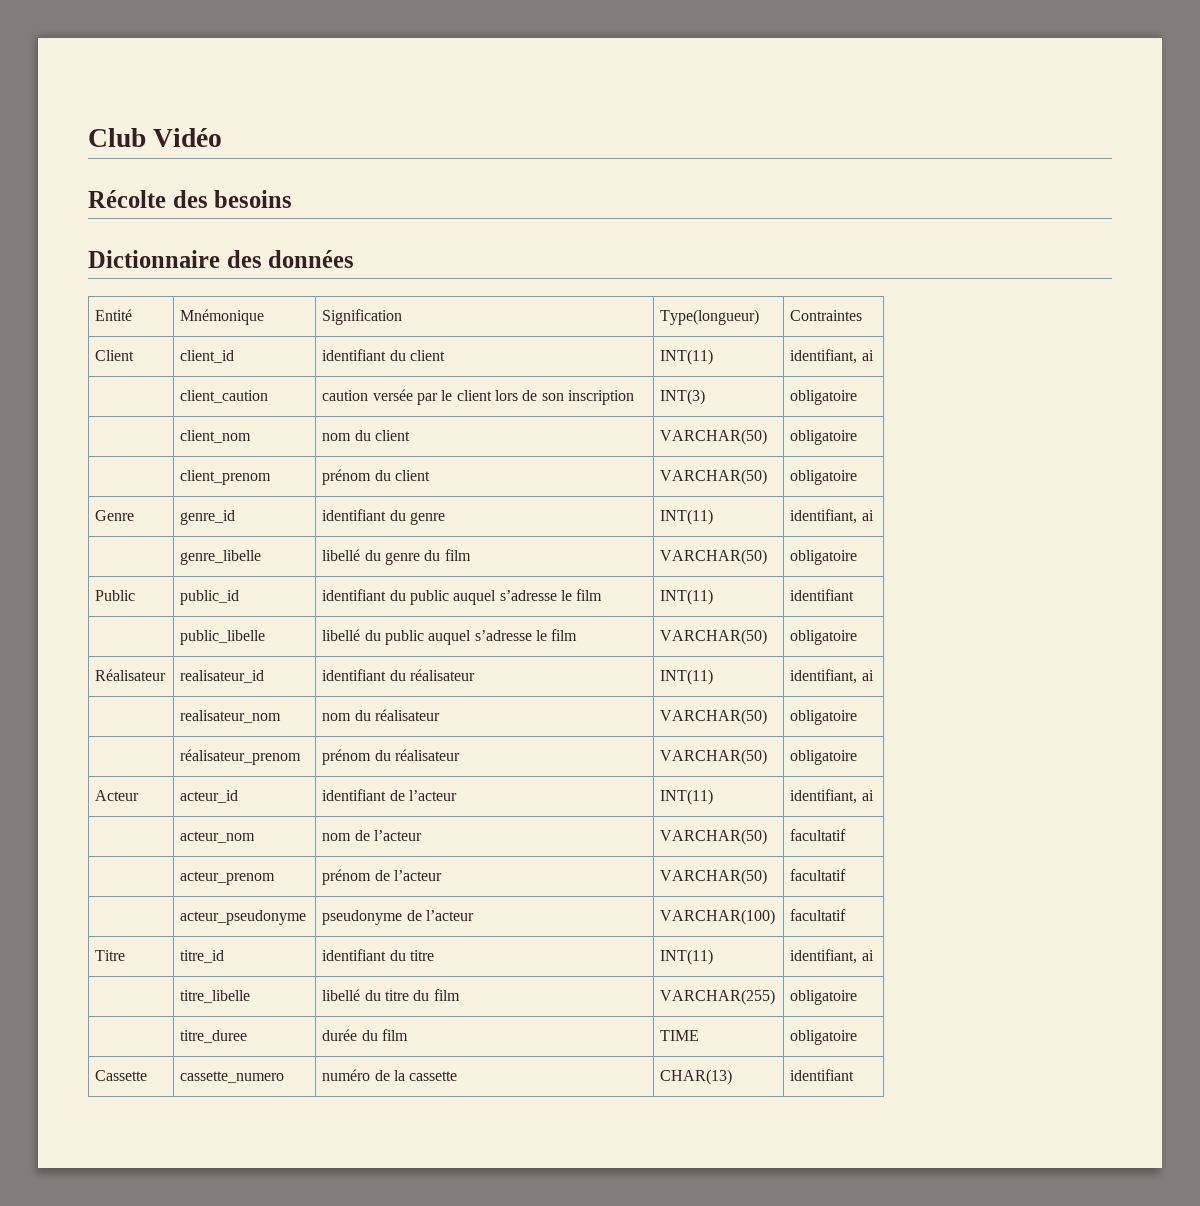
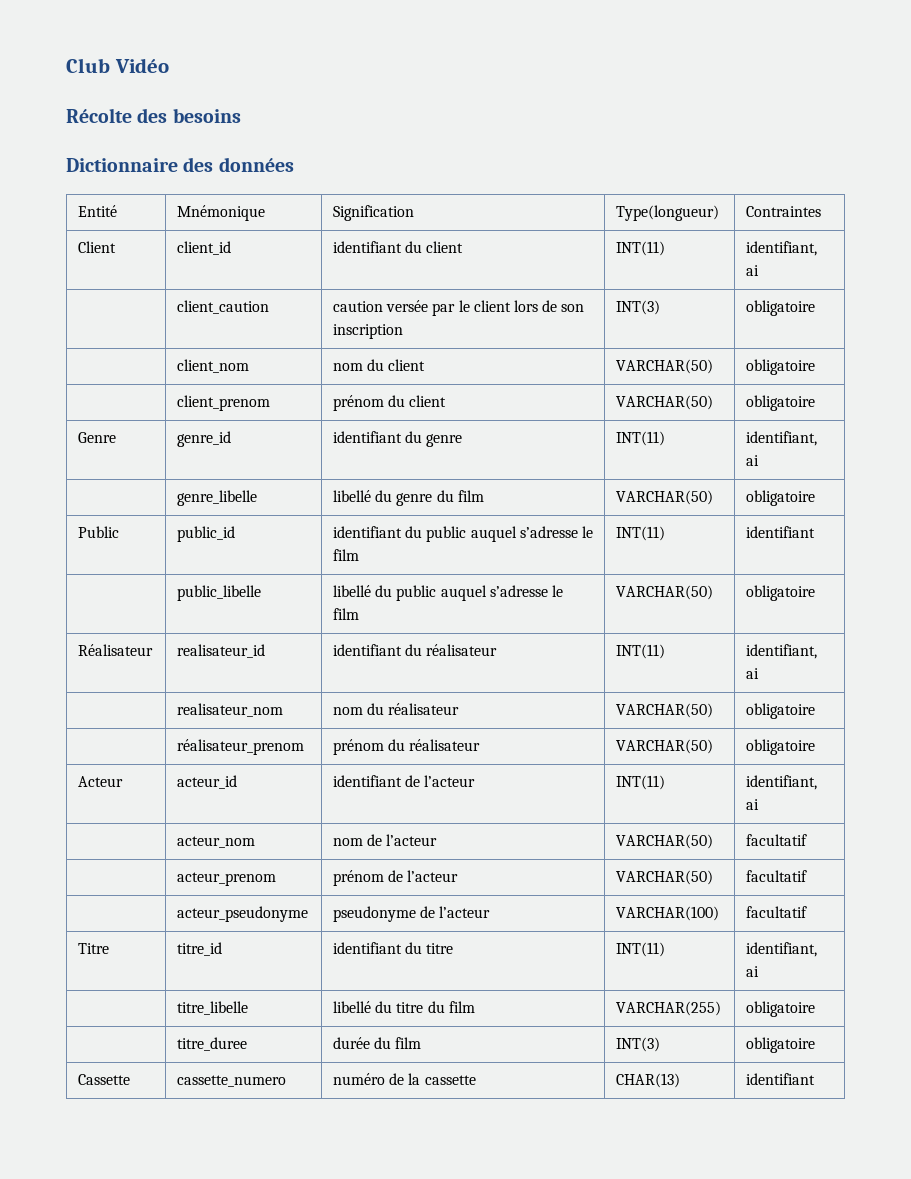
[660,1030,700,1041] TIME -> [616,1037,661,1052] INT(3)

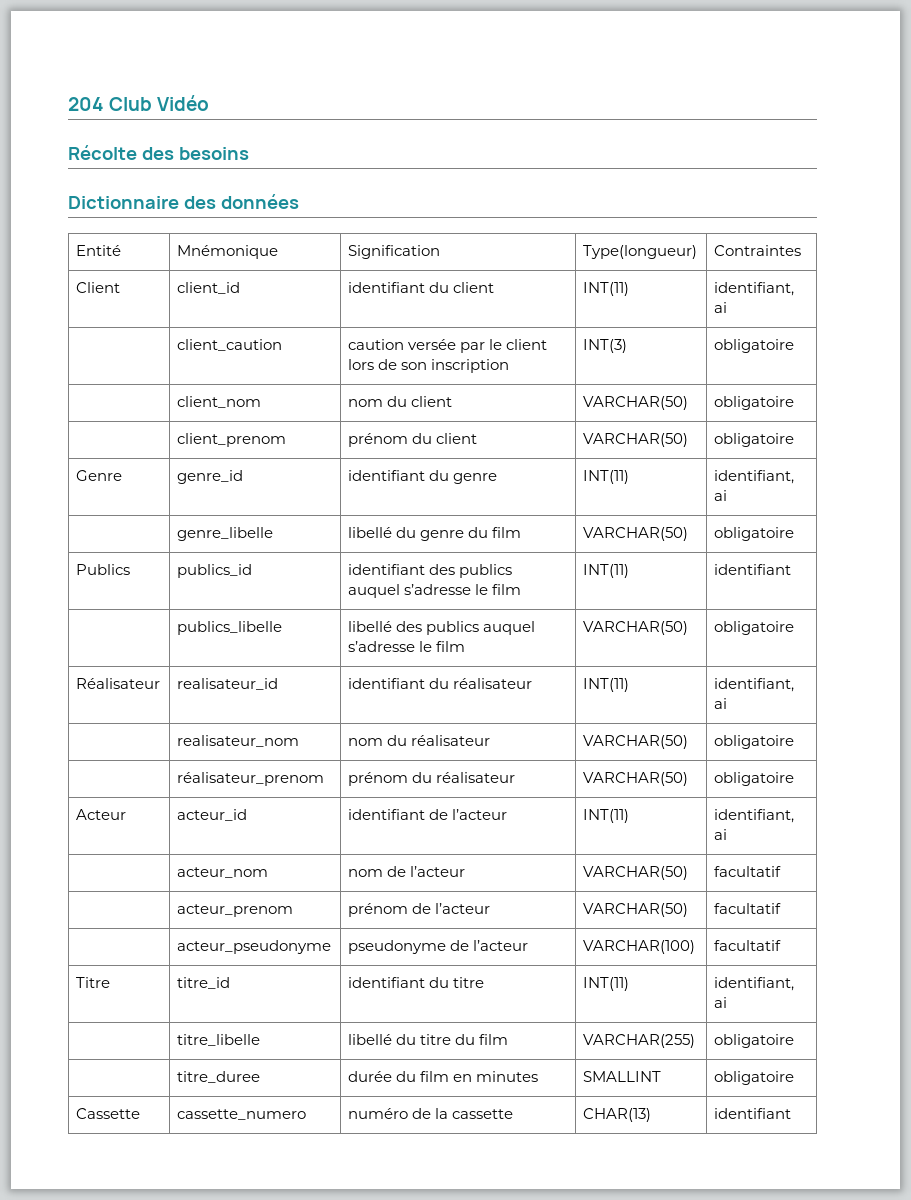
(66, 65) none -> [68,97,104,111] 204
[78,526,120,538] [177,526,236,542] [333,526,467,542] Public | public_id | identifiant du public -> [76,564,131,575] [177,564,253,578] [348,564,513,578] Publics | publics_id | identifiant des publics
[177,585,262,601] [333,585,437,601] public_libelle | libellé du public -> [177,621,283,635] [348,621,480,635] publics_libelle | libellé des publics
[616,1037,661,1052] | INT(3) -> [453,1071,539,1082] [583,1071,662,1082] en minutes | SMALLINT

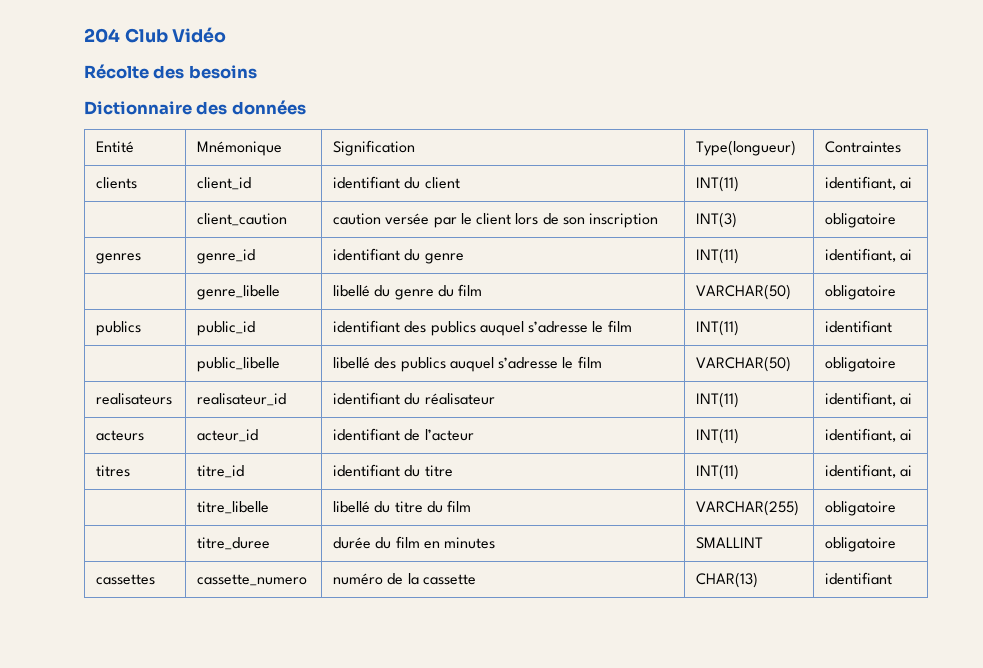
[76,282,121,293] Client -> [95,177,137,189] clients
[177,396,262,408] [348,396,453,407] [583,396,689,410] [714,396,795,410] [177,433,287,447] [348,433,478,447] [583,433,689,447] [714,433,795,447] [76,470,123,481] | client_nom | nom du client | VARCHAR(50) | obligatoire // | client_prenom | prénom du client | VARCHAR(50) | obligatoire // Genre -> [95,253,141,264] genres
[76,564,131,575] [177,564,253,578] Publics | publics_id -> [95,321,141,336] [196,321,255,336] publics | public_id
[177,621,283,635] publics_libelle -> [196,357,280,372] public_libelle
[76,678,161,689] Réalisateur -> [95,393,172,405] realisateurs
[177,735,300,747] [348,735,491,746] [583,735,689,749] [714,735,795,749] [177,772,325,786] [348,772,516,786] [583,772,689,786] [714,772,795,786] [76,809,127,820] | realisateur_nom | nom du réalisateur | VARCHAR(50) | obligatoire // | réalisateur_prenom | prénom du réalisateur | VARCHAR(50) | obligatoire // Acteur -> [95,430,144,441] acteurs
[177,867,269,878] [348,866,466,877] [583,866,689,880] [714,866,782,877] [177,904,294,917] [348,903,491,917] [583,903,689,917] [714,903,782,914] [177,940,332,954] [348,940,529,954] [583,940,696,954] [714,940,782,951] [76,977,111,988] | acteur_nom | nom de l’acteur | VARCHAR(50) | facultatif // | acteur_prenom | prénom de l’acteur | VARCHAR(50) | facultatif // | acteur_pseudonyme | pseudonyme de l’acteur | VARCHAR(100) | facultatif // Titre -> [95,465,130,477] titres
[76,1108,141,1119] Cassette -> [95,574,155,585] cassettes

